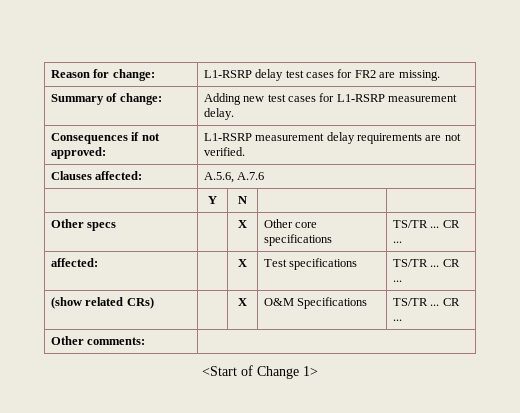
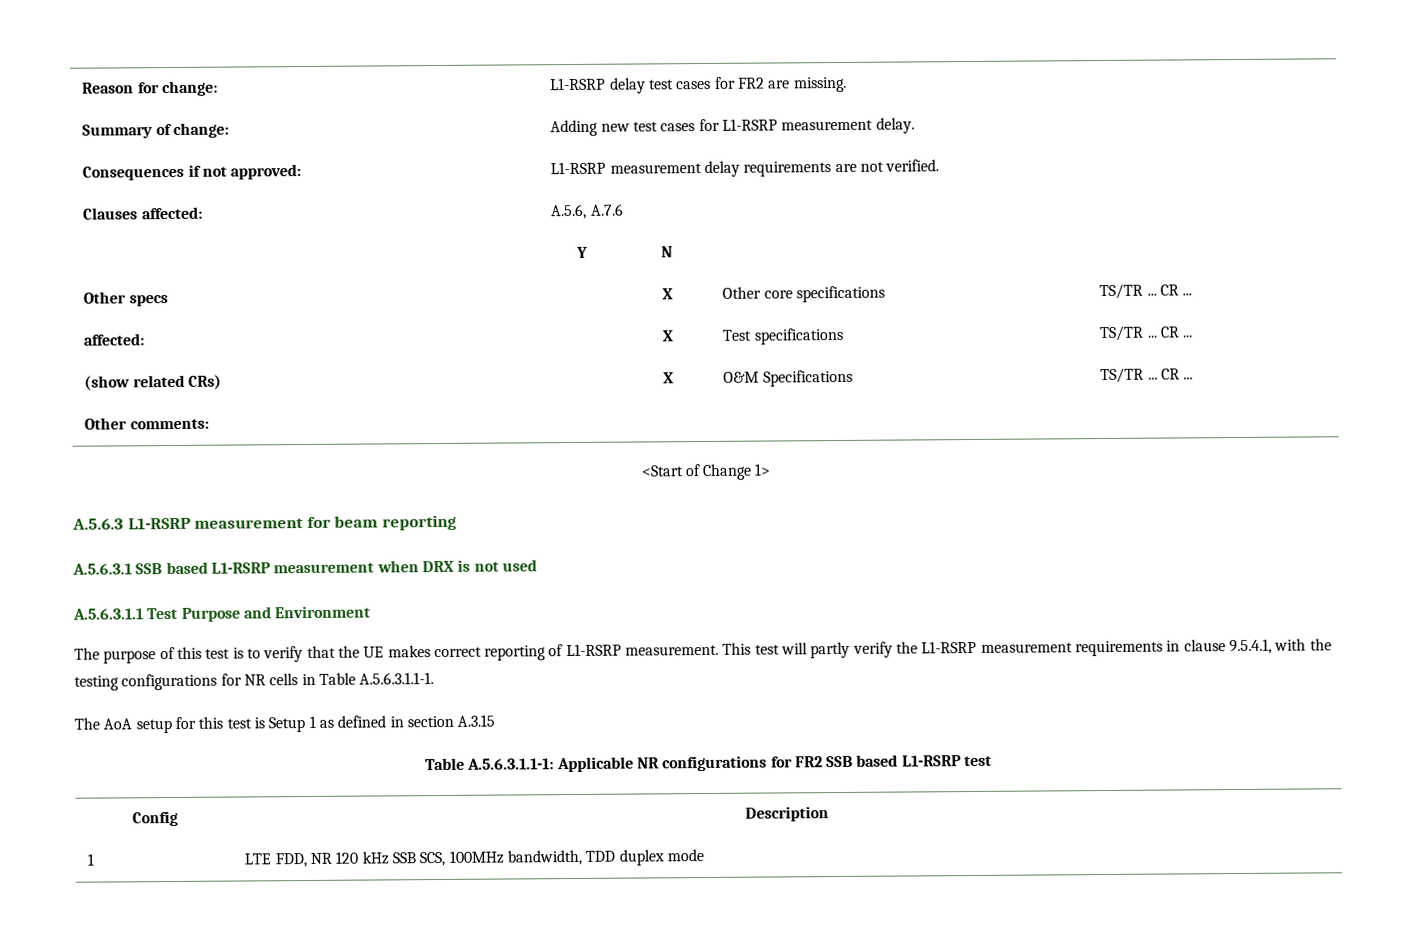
(318, 371) none -> [72,514,457,531] [72,559,537,575] [72,605,372,622] [74,638,1332,664] [74,672,435,691] [74,714,496,734] [424,754,993,773] [131,810,178,827] [745,806,829,822] [87,853,95,866] [244,849,704,868] // A.5.6.3 L1-RSRP measurement for beam reporting // A.5.6.3.1 SSB based L1-RSRP measurement when DRX is not used // A.5.6.3.1.1 Test Purpose and Environment // The purpose of this test is to verify that the UE makes correct reporting of L1-RSRP measurement. This test will partly verify the L1-RSRP measurement requirements in clause 9.5.4.1, with the testing configurations for NR cells in Table A.5.6.3.1.1-1. // The AoA setup for this test is Setup 1 as defined in section A.3.15 // Table A.5.6.3.1.1-1: Applicable NR configurations for FR2 SSB based L1-RSRP test // Config | Description // 1 | LTE FDD, NR 120 kHz SSB SCS, 100MHz bandwidth, TDD duplex mode

